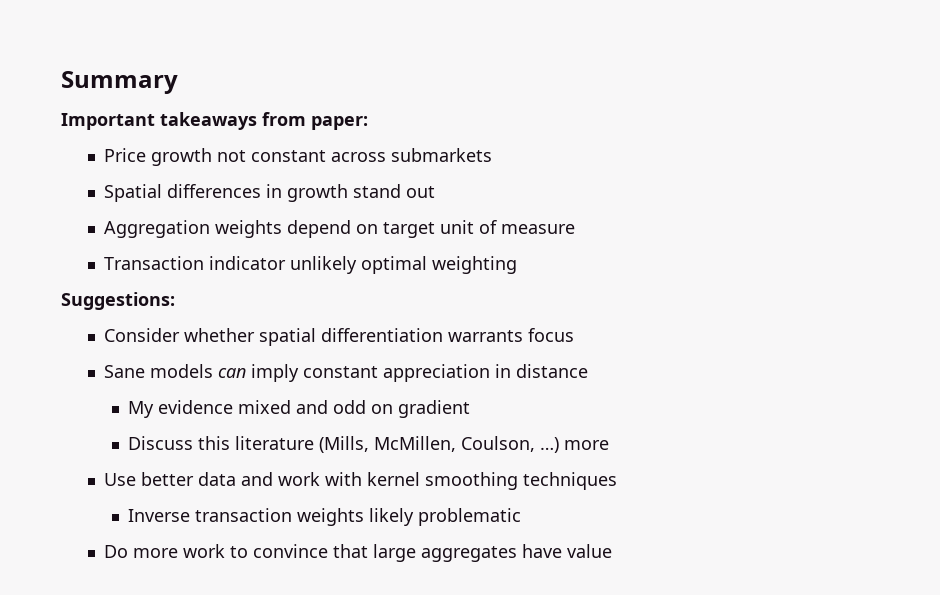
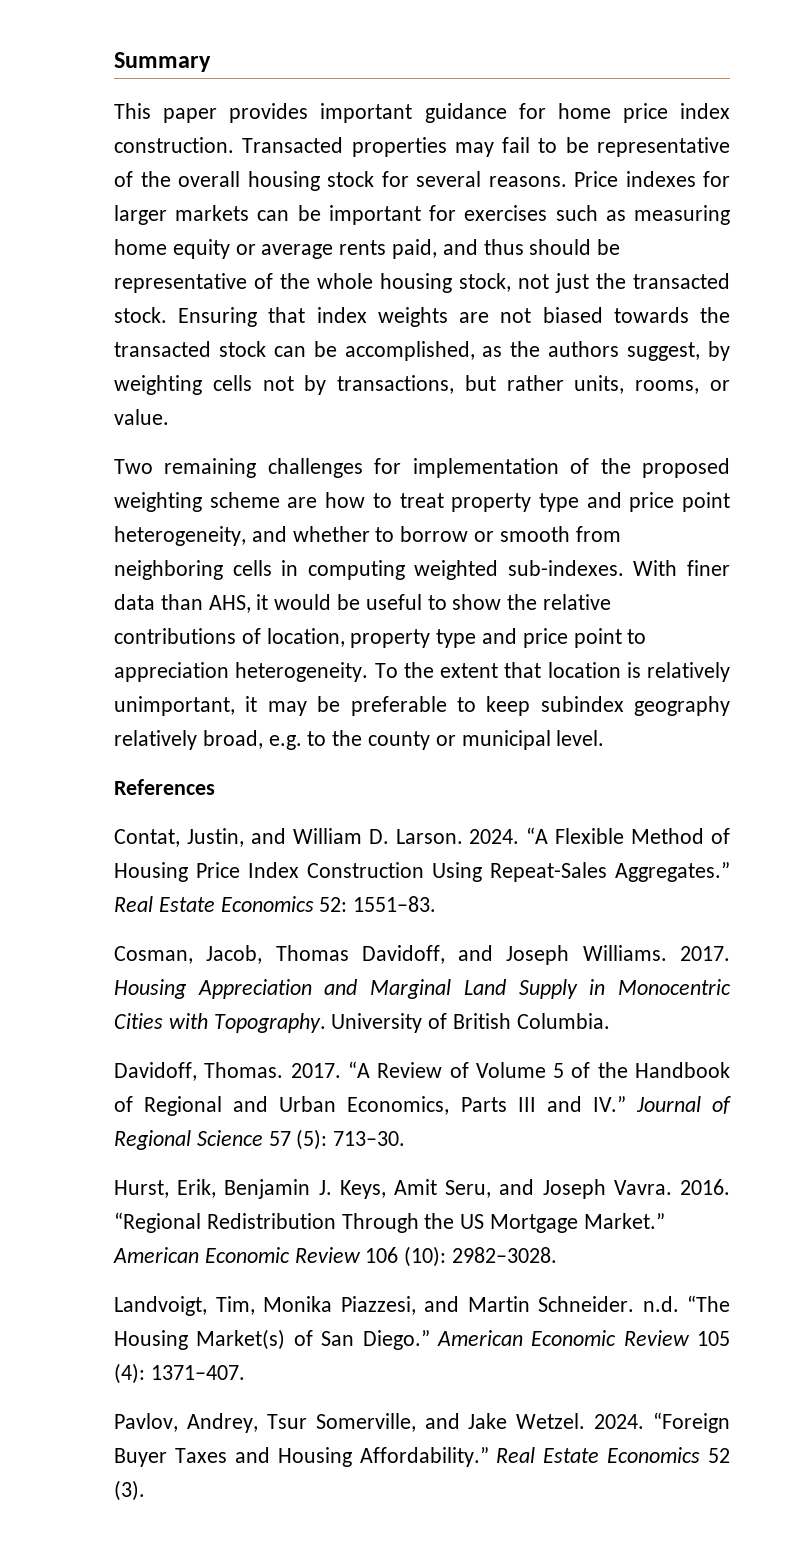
[61,112,368,130] [104,148,493,166] [104,184,436,202] [104,220,576,238] [104,256,518,274] [61,292,175,310] [104,328,575,346] [104,364,589,382] [127,400,470,418] [127,436,609,453] [104,472,618,490] [127,508,521,526] [104,544,613,562] Important takeaways from paper: // Price growth not constant across submarkets // Spatial differences in growth stand out // Aggregation weights depend on target unit of measure // Transaction indicator unlikely optimal weighting // Suggestions: // Consider whether spatial differentiation warrants focus // Sane models can imply constant appreciation in distance // My evidence mixed and odd on gradient // Discuss this literature (Mills, McMillen, Coulson, …) more // Use better data and work with kernel smoothing techniques // Inverse transaction weights likely problematic // Do more work to convince that large aggregates have value -> [114,103,730,123] [114,137,730,157] [114,171,730,191] [114,205,730,225] [114,239,621,259] [114,273,730,293] [114,307,730,327] [114,341,731,361] [114,375,730,395] [114,409,169,425] [114,458,731,478] [114,492,730,512] [114,526,621,546] [114,560,730,580] [114,594,612,613] [114,628,647,648] [114,662,730,682] [114,696,730,716] [114,730,605,750] [114,779,215,795] [114,827,730,847] [114,862,730,882] [114,896,437,912] [114,945,730,965] [114,979,731,999] [114,1013,610,1033] [114,1061,730,1081] [114,1096,732,1116] [114,1129,406,1150] [114,1179,730,1199] [114,1212,665,1233] [113,1246,558,1267] [114,1295,730,1316] [114,1329,730,1350] [114,1363,245,1384] [114,1412,730,1433] [114,1447,730,1467] [114,1480,145,1501] This paper provides important guidance for home price index construction. Transacted properties may fail to be representative of the overall housing stock for several reasons. Price indexes for larger markets can be important for exercises such as measuring home equity or average rents paid, and thus should be representative of the whole housing stock, not just the transacted stock. Ensuring that index weights are not biased towards the transacted stock can be accomplished, as the authors suggest, by weighting cells not by transactions, but rather units, rooms, or value. // Two remaining challenges for implementation of the proposed weighting scheme are how to treat property type and price point heterogeneity, and whether to borrow or smooth from neighboring cells in computing weighted sub-indexes. With finer data than AHS, it would be useful to show the relative contributions of location, property type and price point to appreciation heterogeneity. To the extent that location is relatively unimportant, it may be preferable to keep subindex geography relatively broad, e.g. to the county or municipal level. // References // Contat, Justin, and William D. Larson. 2024. “A Flexible Method of Housing Price Index Construction Using Repeat-Sales Aggregates.” Real Estate Economics 52: 1551–83. // Cosman, Jacob, Thomas Davidoff, and Joseph Williams. 2017. Housing Appreciation and Marginal Land Supply in Monocentric Cities with Topography. University of British Columbia. // Davidoff, Thomas. 2017. “A Review of Volume 5 of the Handbook of Regional and Urban Economics, Parts III and IV.” Journal of Regional Science 57 (5): 713–30. // Hurst, Erik, Benjamin J. Keys, Amit Seru, and Joseph Vavra. 2016. “Regional Redistribution Through the US Mortgage Market.” American Economic Review 106 (10): 2982–3028. // Landvoigt, Tim, Monika Piazzesi, and Martin Schneider. n.d. “The Housing Market(s) of San Diego.” American Economic Review 105 (4): 1371–407. // Pavlov, Andrey, Tsur Somerville, and Jake Wetzel. 2024. “Foreign Buyer Taxes and Housing Affordability.” Real Estate Economics 52 (3).

